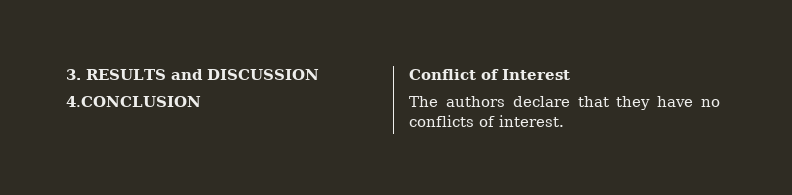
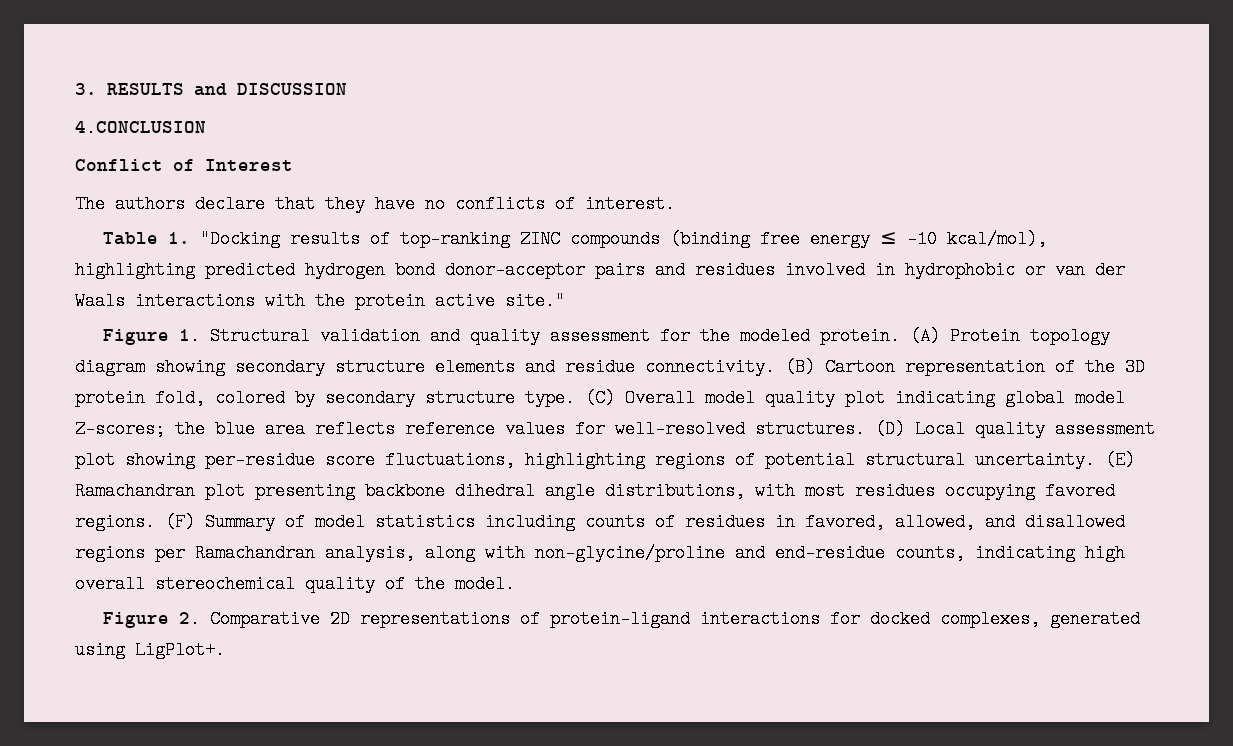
(564, 121) none -> [102,230,1047,248] [75,261,1125,279] [75,292,565,310] [102,327,1110,345] [75,358,1145,376] [75,389,1125,407] [75,420,1155,438] [75,451,1135,469] [75,482,1115,500] [75,513,1125,531] [75,544,1125,562] [75,575,515,593] [102,610,1140,628] [75,641,225,659] // Table 1. "Docking results of top-ranking ZINC compounds (binding free energy ≤ –10 kcal/mol), highlighting predicted hydrogen bond donor–acceptor pairs and residues involved in hydrophobic or van der Waals interactions with the protein active site." // Figure 1. Structural validation and quality assessment for the modeled protein. (A) Protein topology diagram showing secondary structure elements and residue connectivity. (B) Cartoon representation of the 3D protein fold, colored by secondary structure type. (C) Overall model quality plot indicating global model Z-scores; the blue area reflects reference values for well-resolved structures. (D) Local quality assessment plot showing per-residue score fluctuations, highlighting regions of potential structural uncertainty. (E) Ramachandran plot presenting backbone dihedral angle distributions, with most residues occupying favored regions. (F) Summary of model statistics including counts of residues in favored, allowed, and disallowed regions per Ramachandran analysis, along with non-glycine/proline and end-residue counts, indicating high overall stereochemical quality of the model. // Figure 2. Comparative 2D representations of protein-ligand interactions for docked complexes, generated using LigPlot+.

